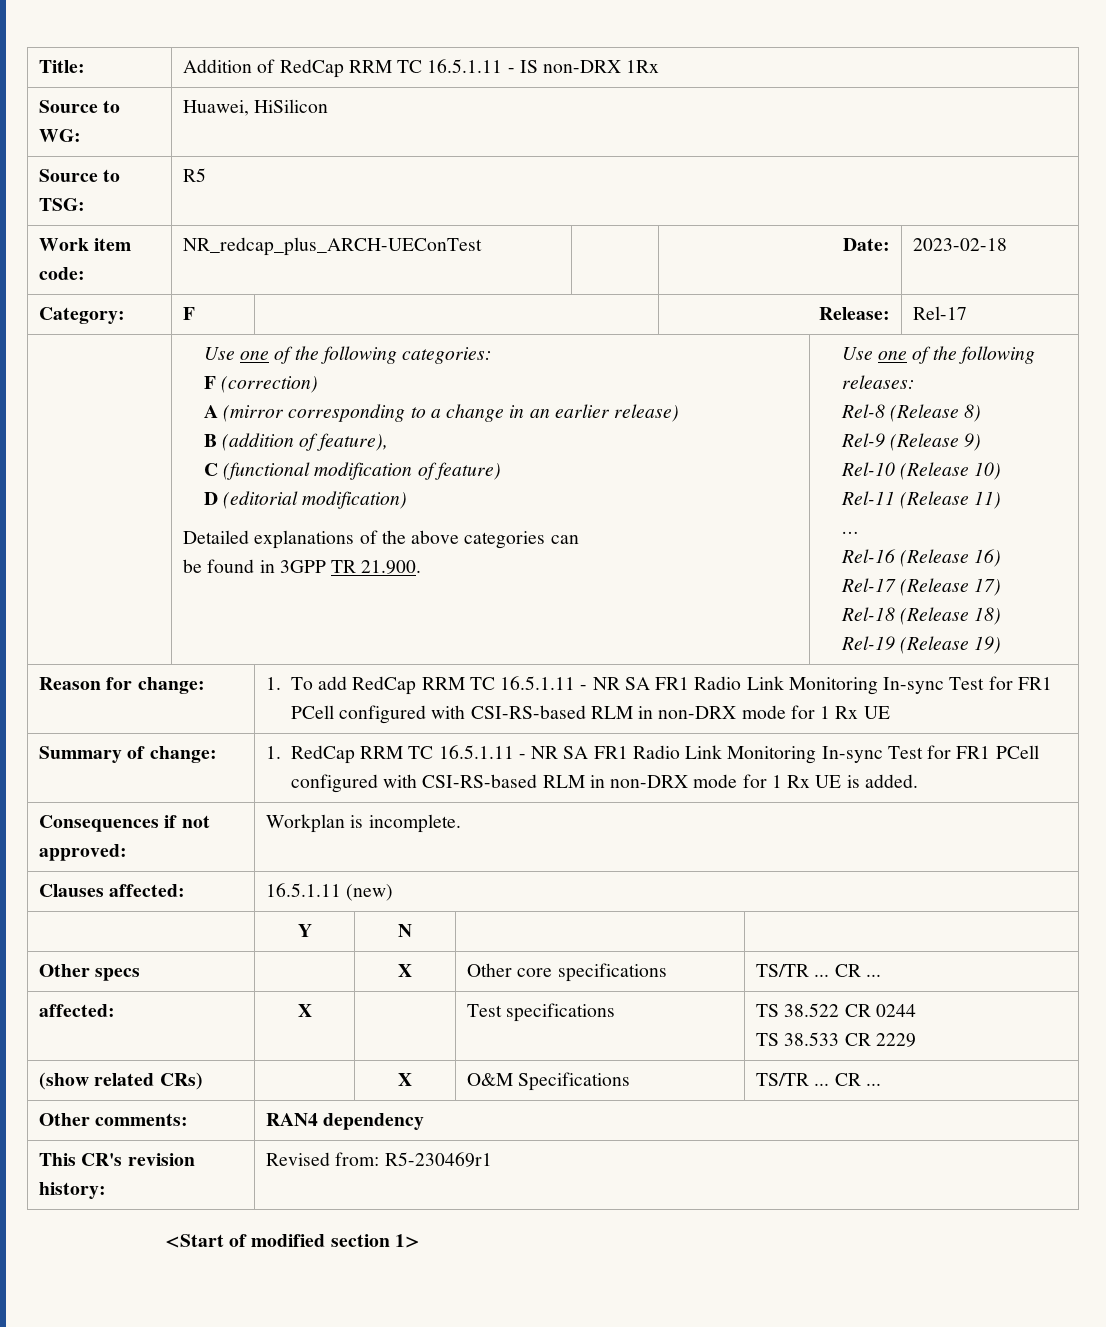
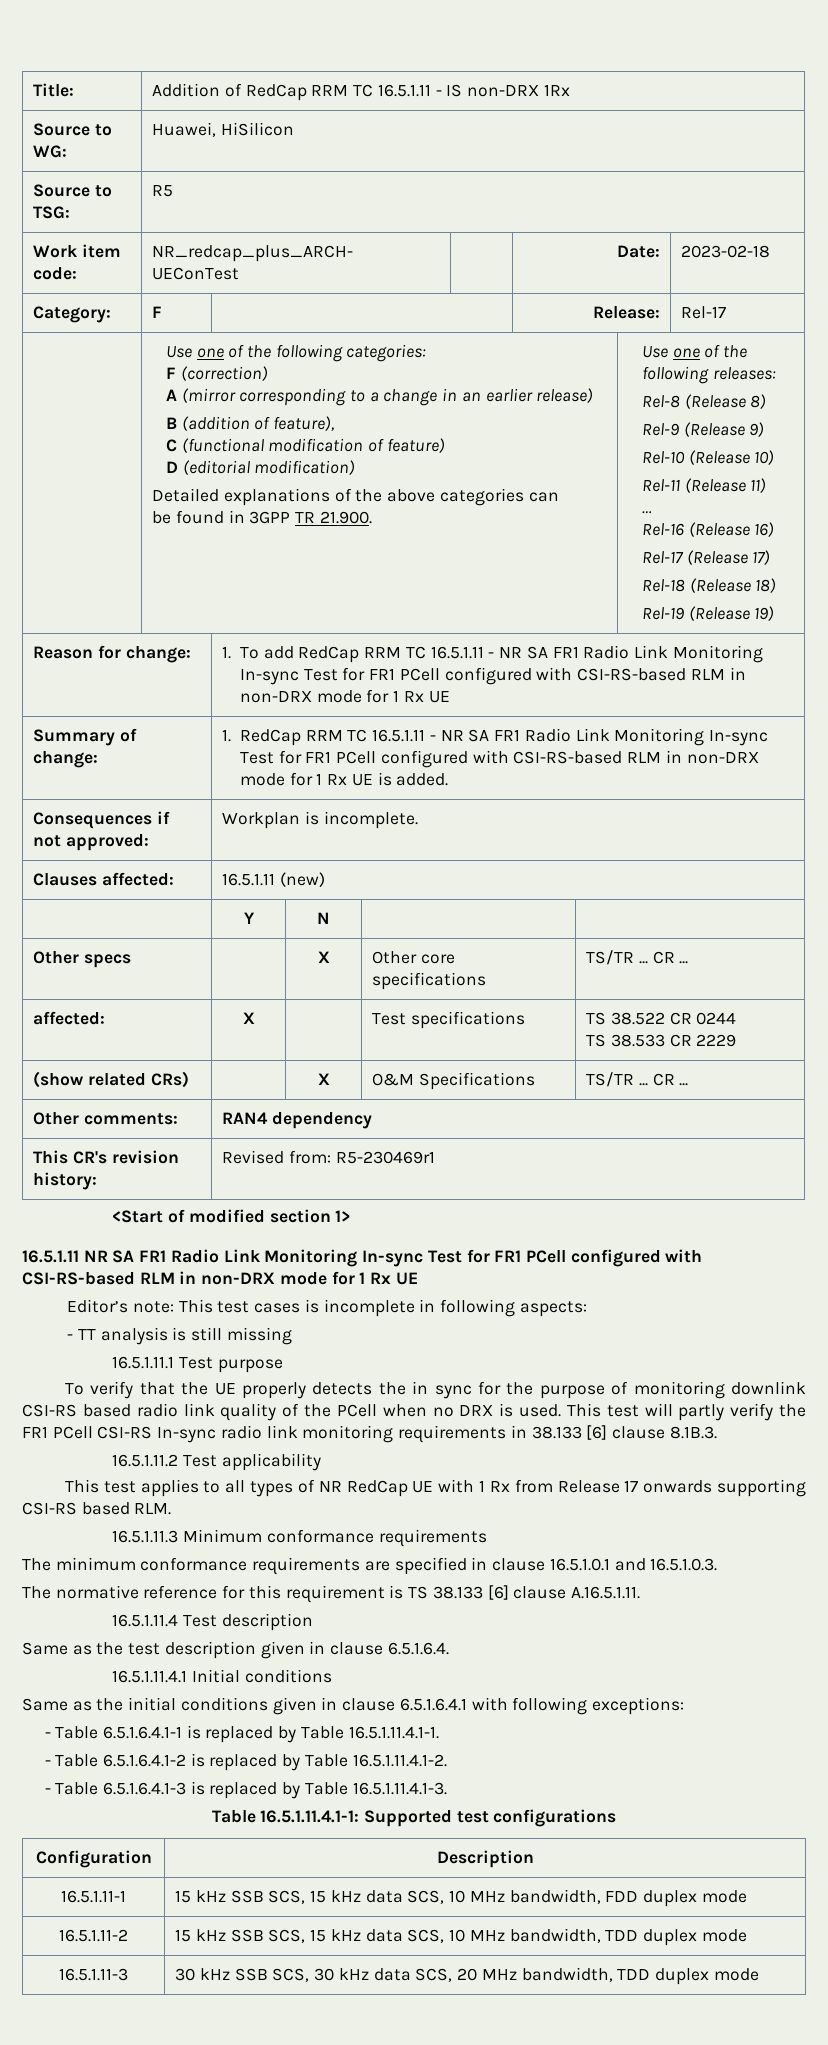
(420, 1241) none -> [22,1249,703,1267] [22,1271,418,1285] [67,1299,587,1317] [67,1327,292,1345] [112,1356,283,1373] [64,1381,807,1399] [22,1403,807,1421] [22,1425,717,1443] [112,1453,321,1471] [64,1479,806,1497] [22,1502,172,1515] [112,1529,487,1547] [22,1557,718,1575] [22,1585,640,1603] [112,1613,313,1631] [22,1641,449,1659] [112,1669,332,1683] [22,1697,684,1715] [44,1725,439,1743] [44,1753,447,1771] [44,1781,447,1799] [211,1809,617,1827] [35,1850,152,1868] [436,1850,534,1868] [61,1890,126,1903] [175,1889,747,1907] [59,1929,128,1942] [175,1928,747,1946] [59,1968,128,1981] [175,1967,759,1985] // 16.5.1.11 NR SA FR1 Radio Link Monitoring In-sync Test for FR1 PCell configured with CSI-RS-based RLM in non-DRX mode for 1 Rx UE // Editor’s note: This test cases is incomplete in following aspects: // - TT analysis is still missing // 16.5.1.11.1 Test purpose // To verify that the UE properly detects the in sync for the purpose of monitoring downlink CSI-RS based radio link quality of the PCell when no DRX is used. This test will partly verify the FR1 PCell CSI-RS In-sync radio link monitoring requirements in 38.133 [6] clause 8.1B.3. // 16.5.1.11.2 Test applicability // This test applies to all types of NR RedCap UE with 1 Rx from Release 17 onwards supporting CSI-RS based RLM. // 16.5.1.11.3 Minimum conformance requirements // The minimum conformance requirements are specified in clause 16.5.1.0.1 and 16.5.1.0.3. // The normative reference for this requirement is TS 38.133 [6] clause A.16.5.1.11. // 16.5.1.11.4 Test description // Same as the test description given in clause 6.5.1.6.4. // 16.5.1.11.4.1 Initial conditions // Same as the initial conditions given in clause 6.5.1.6.4.1 with following exceptions: // - Table 6.5.1.6.4.1-1 is replaced by Table 16.5.1.11.4.1-1. // - Table 6.5.1.6.4.1-2 is replaced by Table 16.5.1.11.4.1-2. // - Table 6.5.1.6.4.1-3 is replaced by Table 16.5.1.11.4.1-3. // Table 16.5.1.11.4.1-1: Supported test configurations // Configuration | Description // 16.5.1.11-1 | 15 kHz SSB SCS, 15 kHz data SCS, 10 MHz bandwidth, FDD duplex mode // 16.5.1.11-2 | 15 kHz SSB SCS, 15 kHz data SCS, 10 MHz bandwidth, TDD duplex mode // 16.5.1.11-3 | 30 kHz SSB SCS, 30 kHz data SCS, 20 MHz bandwidth, TDD duplex mode

